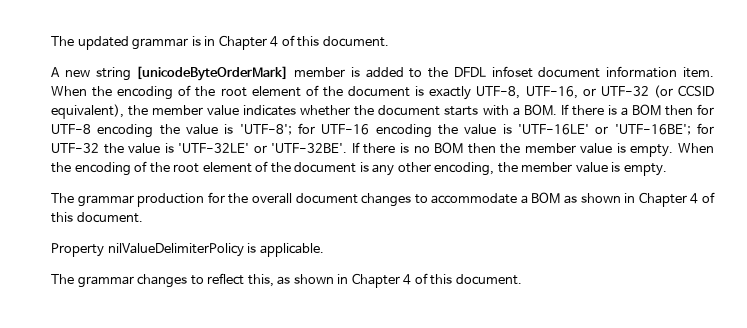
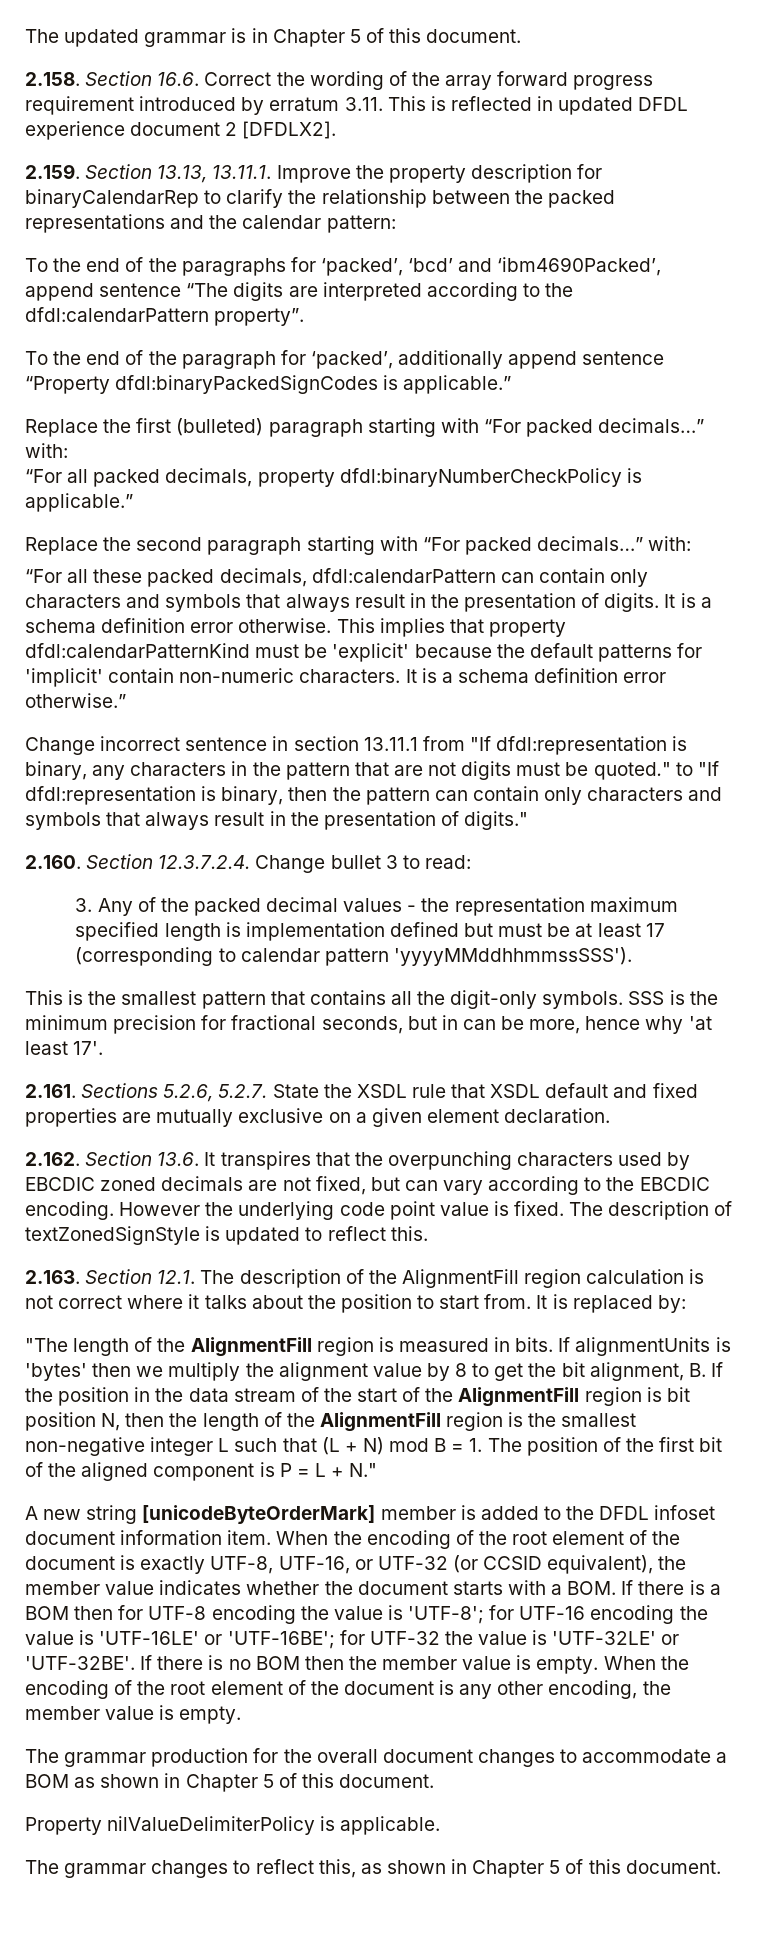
[270,35,389,47] 4 of this document. -> [349,28,522,43] [25,71,654,90] [25,96,689,115] [25,121,337,140] [25,164,603,183] [25,189,615,208] [25,214,396,233] [25,257,662,276] [25,282,574,301] [25,307,305,326] [25,350,665,369] [25,375,512,394] [25,418,705,437] [25,443,68,458] [25,468,642,487] [25,493,133,512] [25,536,692,555] [25,568,649,587] [25,593,712,612] [25,618,566,637] [25,643,703,662] [25,668,667,687] [25,693,126,708] [25,736,688,755] [25,761,719,780] [25,786,723,805] [25,811,529,830] [25,854,471,873] [75,897,678,916] [75,922,665,941] [75,947,632,966] [25,990,718,1009] [25,1015,712,1034] [25,1041,104,1055] [25,1083,698,1102] [25,1108,611,1127] [25,1151,691,1170] [25,1176,710,1195] [25,1201,733,1220] [25,1226,428,1245] [25,1269,705,1288] [25,1294,686,1313] [25,1337,731,1357] [25,1362,723,1381] [25,1387,690,1407] [25,1412,637,1432] [25,1437,723,1456] [25,1462,378,1481] 5 of this document. // 2.158. Section 16.6. Correct the wording of the array forward progress requirement introduced by erratum 3.11. This is reflected in updated DFDL experience document 2 [DFDLX2]. // 2.159. Section 13.13, 13.11.1. Improve the property description for binaryCalendarRep to clarify the relationship between the packed representations and the calendar pattern: // To the end of the paragraphs for ‘packed’, ‘bcd’ and ‘ibm4690Packed’, append sentence “The digits are interpreted according to the dfdl:calendarPattern property”. // To the end of the paragraph for ‘packed’, additionally append sentence “Property dfdl:binaryPackedSignCodes is applicable.” // Replace the first (bulleted) paragraph starting with “For packed decimals…” with: // “For all packed decimals, property dfdl:binaryNumberCheckPolicy is applicable.” // Replace the second paragraph starting with “For packed decimals…” with: // “For all these packed decimals, dfdl:calendarPattern can contain only characters and symbols that always result in the presentation of digits. It is a schema definition error otherwise. This implies that property dfdl:calendarPatternKind must be 'explicit' because the default patterns for 'implicit' contain non-numeric characters. It is a schema definition error otherwise.” // Change incorrect sentence in section 13.11.1 from "If dfdl:representation is binary, any characters in the pattern that are not digits must be quoted." to "If dfdl:representation is binary, then the pattern can contain only characters and symbols that always result in the presentation of digits." // 2.160. Section 12.3.7.2.4. Change bullet 3 to read: // 3. Any of the packed decimal values - the representation maximum specified length is implementation defined but must be at least 17 (corresponding to calendar pattern 'yyyyMMddhhmmssSSS'). // This is the smallest pattern that contains all the digit-only symbols. SSS is the minimum precision for fractional seconds, but in can be more, hence why 'at least 17'. // 2.161. Sections 5.2.6, 5.2.7. State the XSDL rule that XSDL default and fixed properties are mutually exclusive on a given element declaration. // 2.162. Section 13.6. It transpires that the overpunching characters used by EBCDIC zoned decimals are not fixed, but can vary according to the EBCDIC encoding. However the underlying code point value is fixed. The description of textZonedSignStyle is updated to reflect this. // 2.163. Section 12.1. The description of the AlignmentFill region calculation is not correct where it talks about the position to start from. It is replaced by: // "The length of the AlignmentFill region is measured in bits. If alignmentUnits is 'bytes' then we multiply the alignment value by 8 to get the bit alignment, B. If the position in the data stream of the start of the AlignmentFill region is bit position N, then the length of the AlignmentFill region is the smallest non-negative integer L such that (L + N) mod B = 1. The position of the first bit of the aligned component is P = L + N."
[690,193,699,204] 4 -> [262,1774,274,1788] 5
[403,274,412,285] 4 -> [549,1860,561,1874] 5

